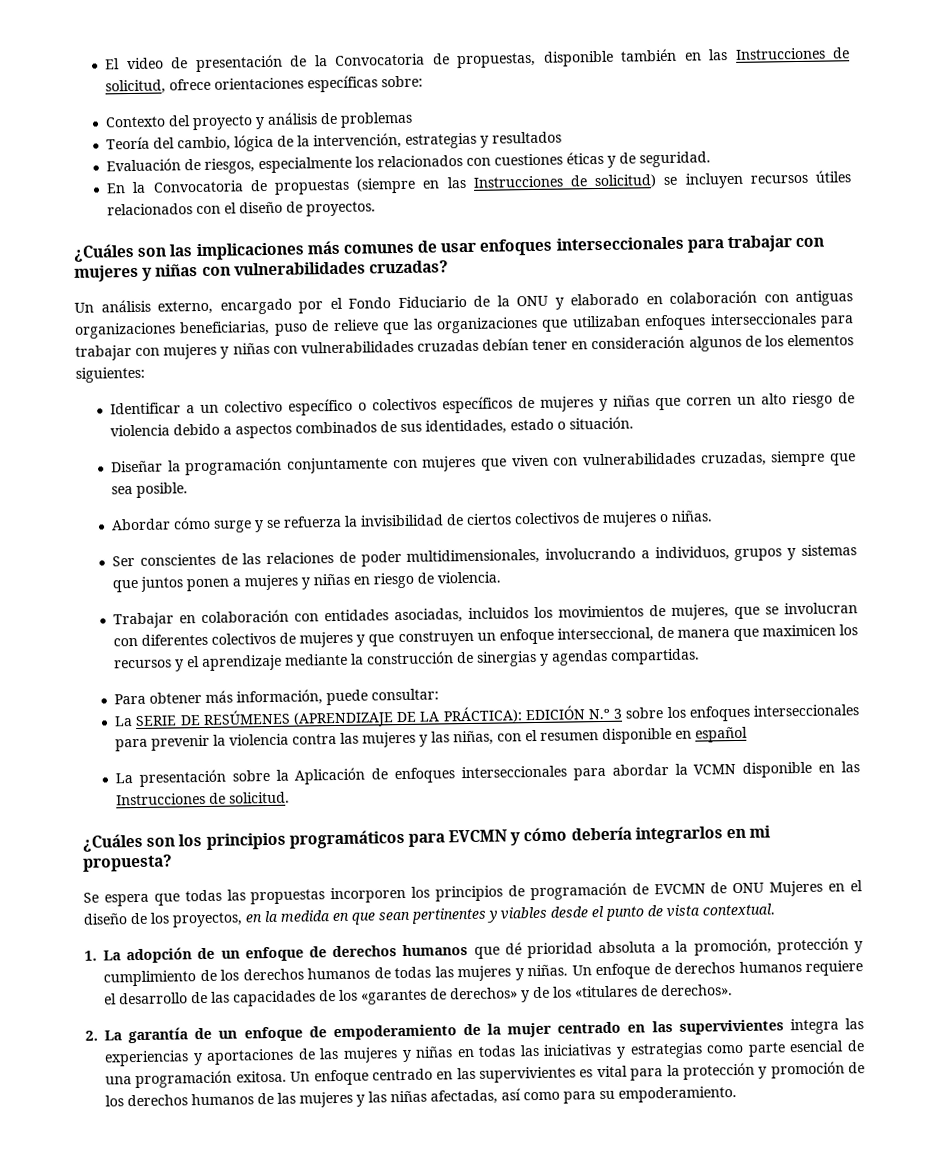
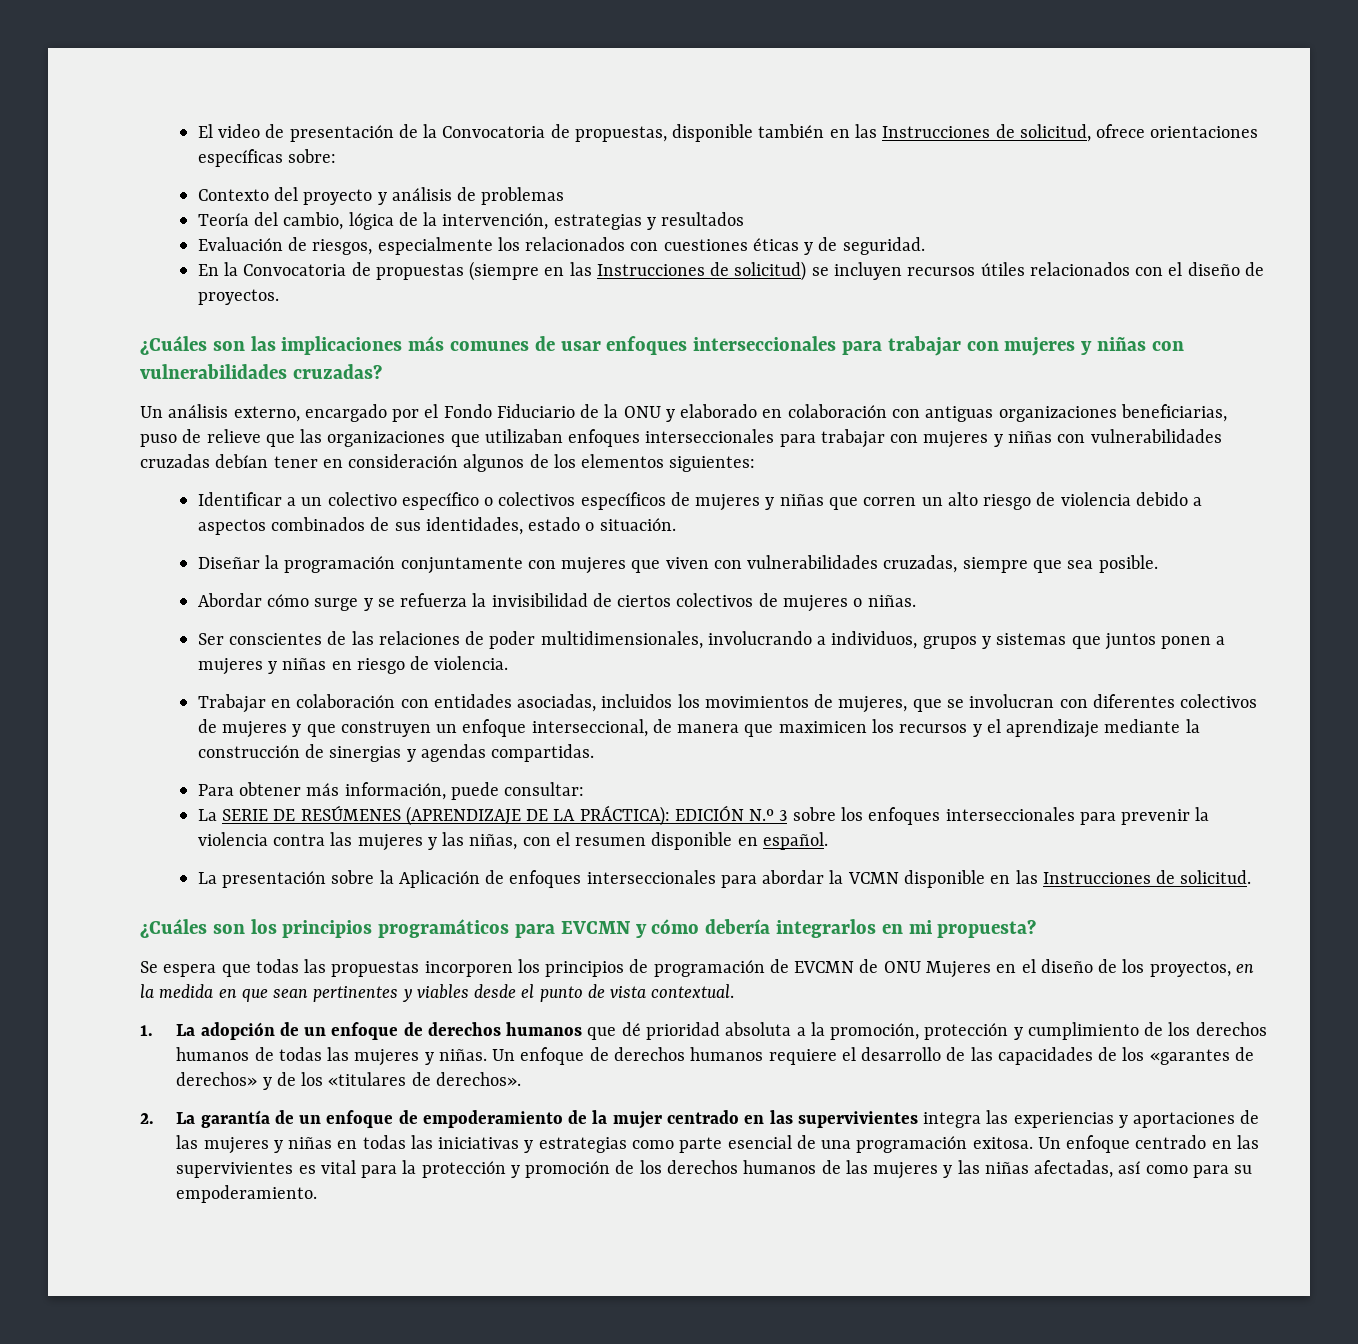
[695,726,749,743] español -> [762,832,828,850] español.

